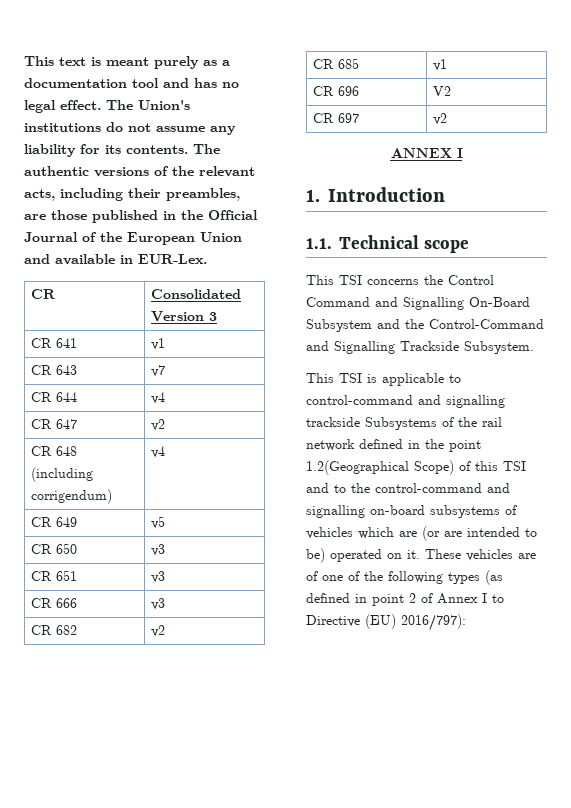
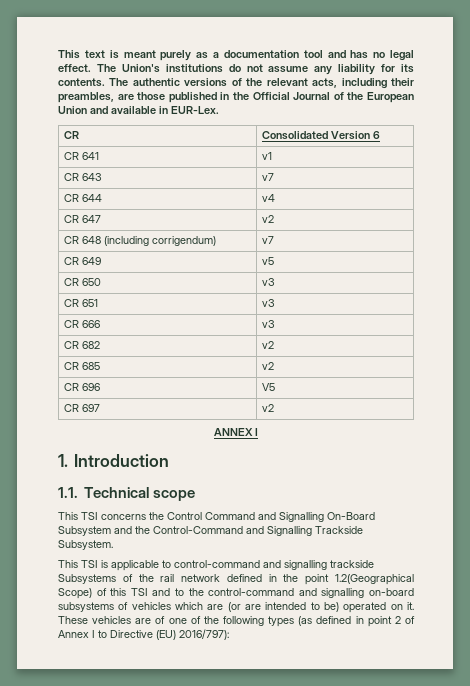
[208,312,217,321] 3 -> [372,131,380,139] 6
[150,446,165,458] v4 -> [261,236,274,244] v7
[432,59,447,71] v1 -> [261,362,274,370] v2
[432,86,451,96] V2 -> [261,383,275,391] V5

